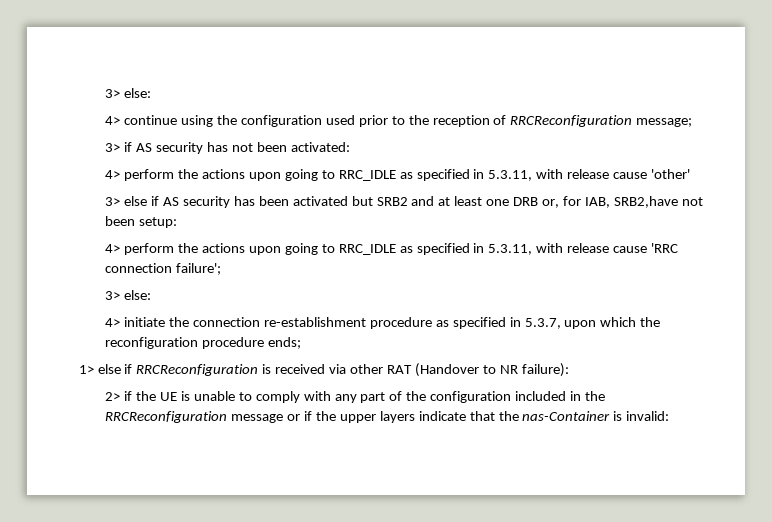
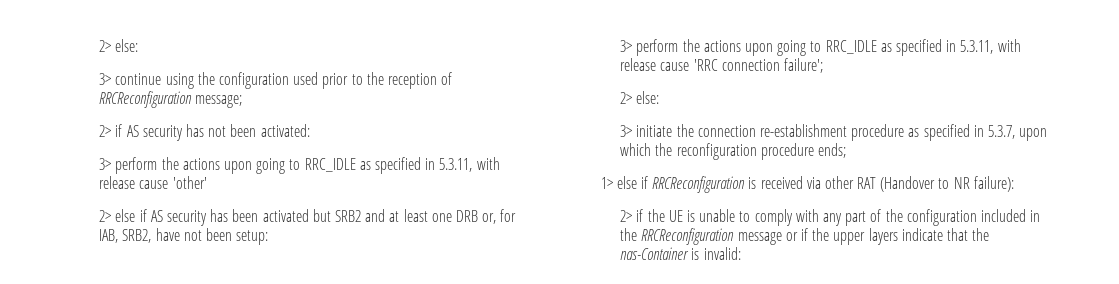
[105,88,152,98] [105,116,121,125] 3> else: // 4> -> [99,39,139,52] [99,73,112,85] 2> else: // 3>
[105,143,121,152] 3> -> [99,125,112,137] 2>
[105,170,121,179] 4> -> [99,158,112,170] 3>
[105,197,121,206] 3> -> [99,210,112,222] 2>
[613,196,678,208] SRB2,have -> [122,228,180,243] SRB2, have
[105,244,121,253] 4> -> [620,40,633,52] 3>
[105,290,152,300] [105,318,121,327] 3> else: // 4> -> [620,91,660,104] [620,125,633,137] 2> else: // 3>

